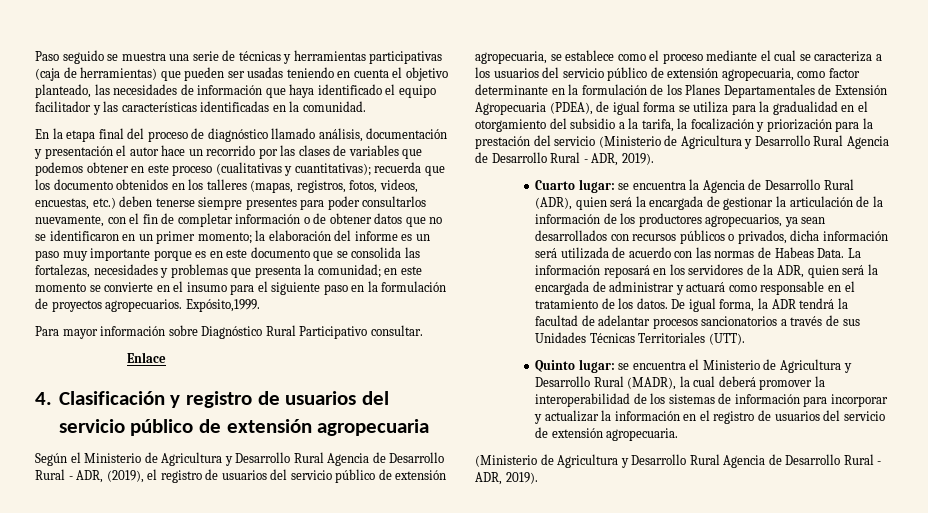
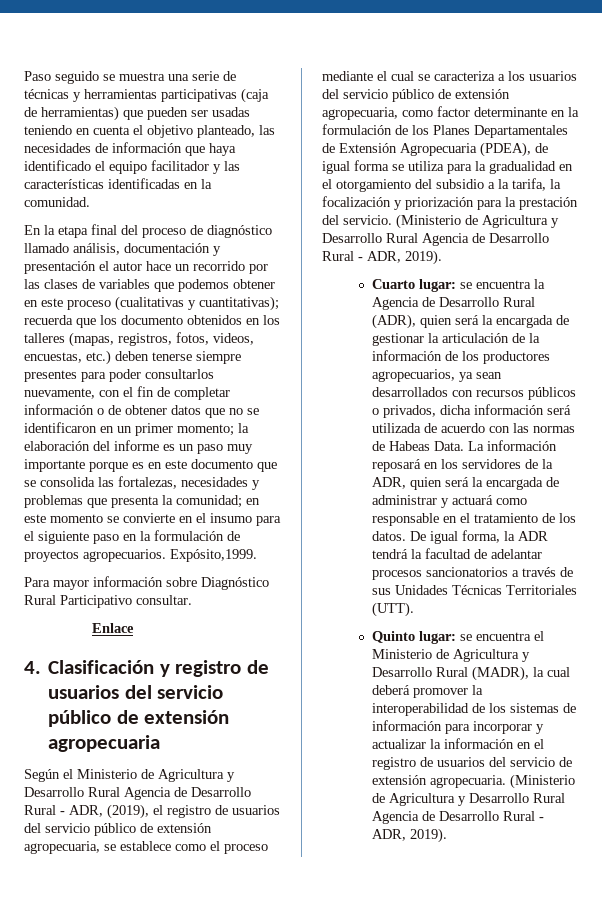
[554,136,596,146] servicio -> [343,215,392,225] servicio.
(679, 434) // -> (507, 781) none

